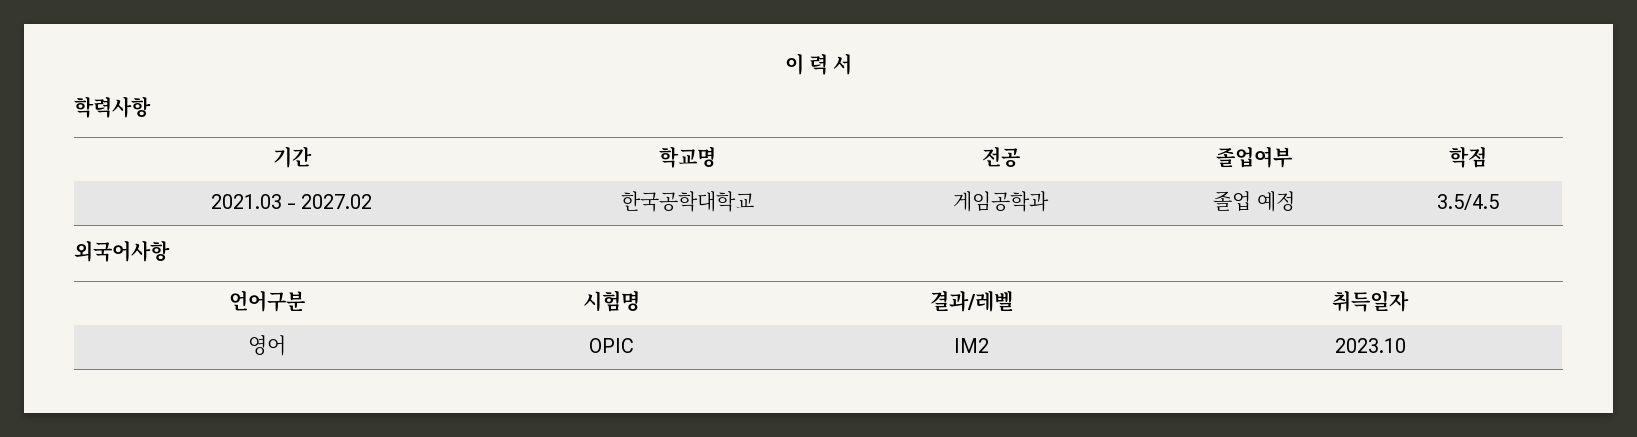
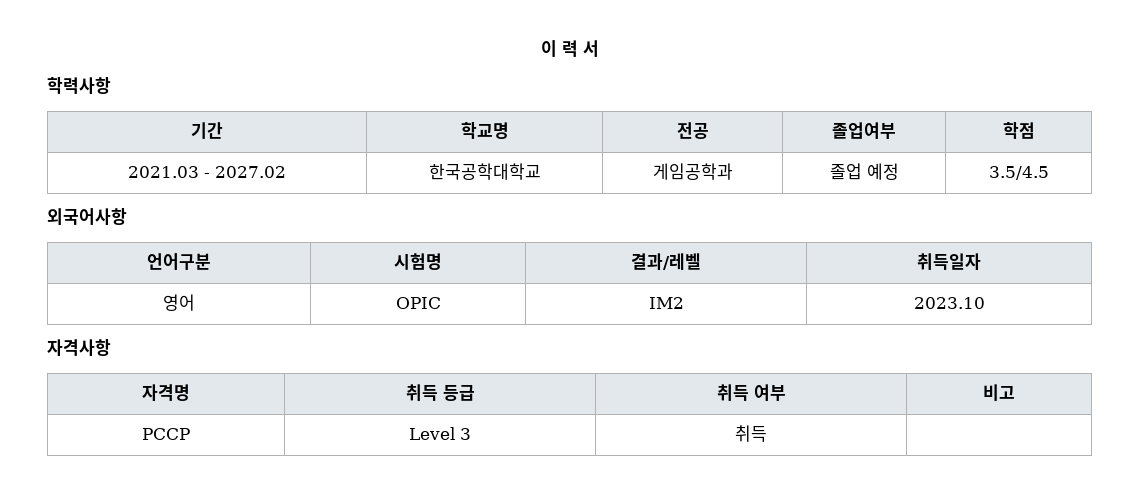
(1406, 345) none -> [47,339,111,356] [142,384,190,401] [405,384,475,401] [716,384,786,401] [983,384,1015,401] [142,428,190,440] [409,427,471,440] [735,425,767,442] // 자격사항 // 자격명 | 취득 등급 | 취득 여부 | 비고 // PCCP | Level 3 | 취득 |

